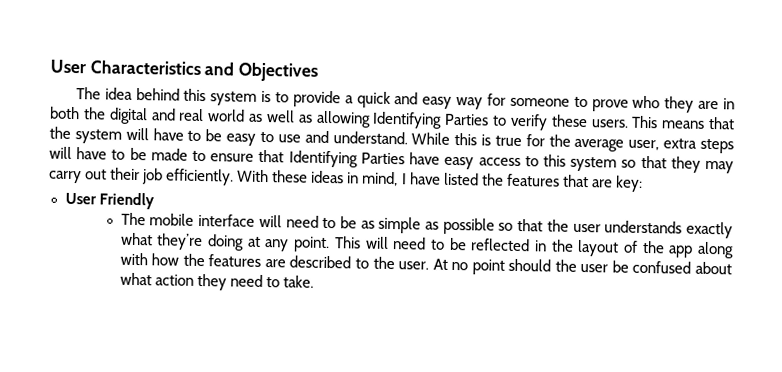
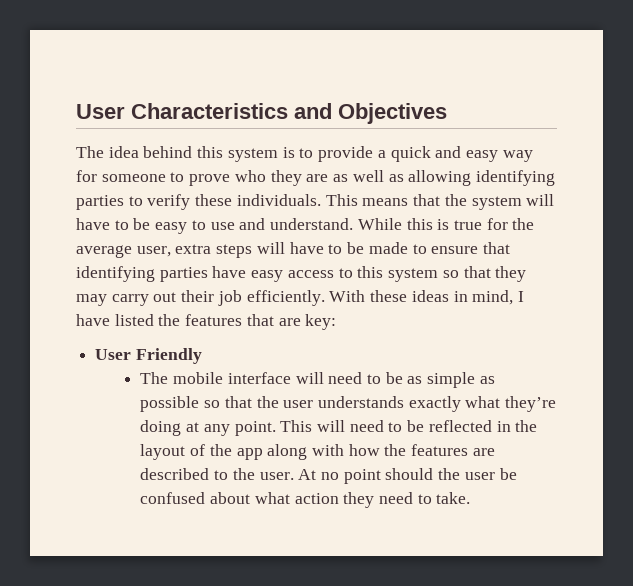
[723,98,736,110] [50,106,246,125] in both the digital and real world -> (329, 178) none
[372,111,490,129] Identifying Parties -> [475,170,555,186] [76,195,124,210] identifying parties
[590,119,629,128] users. -> [236,194,321,206] individuals.
[288,150,405,168] Identifying Parties -> [76,266,208,282] identifying parties

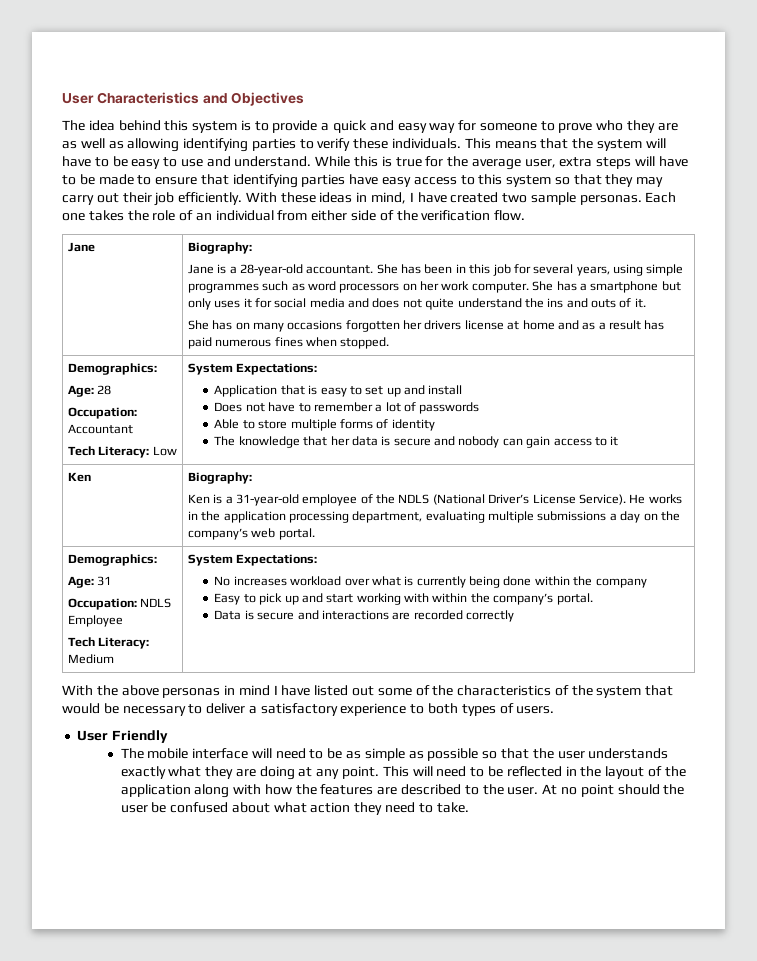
[114,314,337,330] listed the features that are key: -> [450,192,677,205] [62,210,526,221] [67,242,95,252] [187,242,252,254] [187,264,684,276] [187,281,681,293] [187,298,646,310] [187,320,665,332] [187,337,390,349] [67,363,157,375] [67,385,112,397] [67,407,137,419] [67,424,133,434] [67,446,177,458] [187,363,318,375] [214,385,463,397] [214,402,480,414] [214,419,435,431] [214,436,619,448] [67,472,91,482] [187,472,252,484] [187,494,682,506] [187,511,680,523] [187,528,315,540] [67,554,157,566] [67,576,112,588] [67,598,172,610] [67,615,123,627] [67,637,150,649] [67,654,114,664] [187,554,318,566] [214,576,647,588] [214,593,593,605] [214,610,515,622] [62,685,674,698] [62,703,555,716] created two sample personas. Each one takes the role of an individual from either side of the verification flow. // Jane | Biography: // Jane is a 28-year-old accountant. She has been in this job for several years, using simple programmes such as word processors on her work computer. She has a smartphone but only uses it for social media and does not quite understand the ins and outs of it. // She has on many occasions forgotten her drivers license at home and as a result has paid numerous fines when stopped. // Demographics: // Age: 28 // Occupation: Accountant // Tech Literacy: Low | System Expectations: // Application that is easy to set up and install // Does not have to remember a lot of passwords // Able to store multiple forms of identity // The knowledge that her data is secure and nobody can gain access to it // Ken | Biography: // Ken is a 31-year-old employee of the NDLS (National Driver’s License Service). He works in the application processing department, evaluating multiple submissions a day on the company’s web portal. // Demographics: // Age: 31 // Occupation: NDLS Employee // Tech Literacy: Medium | System Expectations: // No increases workload over what is currently being done within the company // Easy to pick up and start working with within the company’s portal. // Data is secure and interactions are recorded correctly // With the above personas in mind I have listed out some of the characteristics of the system that would be necessary to deliver a satisfactory experience to both types of users.
[505,396,557,412] they’re -> [205,766,256,779] they are
[236,448,263,460] app -> [120,784,191,797] application

